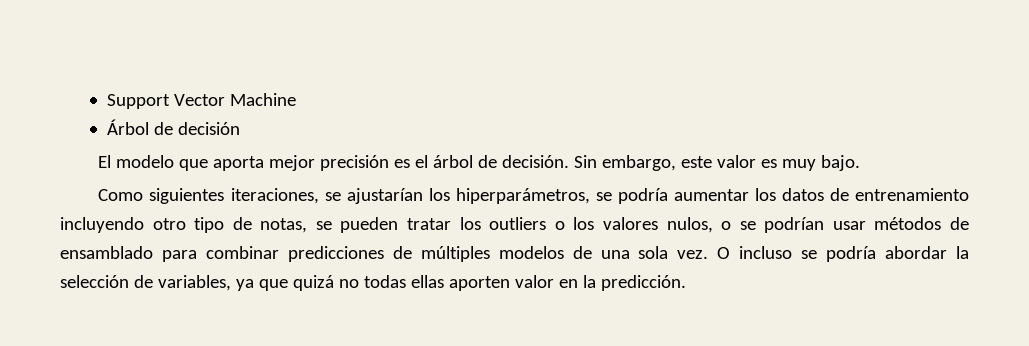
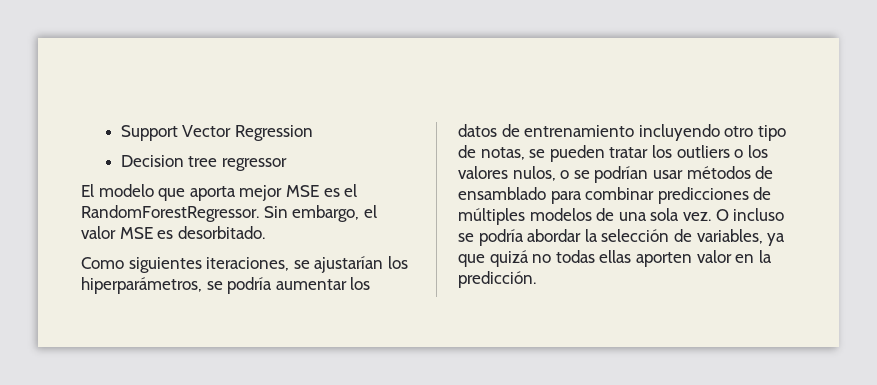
[229,93,296,106] [106,119,240,135] Machine // Árbol de decisión -> [235,125,314,141] [120,155,288,171] Regression // Decision tree regressor
[320,155,390,171] precisión -> [285,185,319,197] MSE
[433,155,861,171] árbol de decisión. Sin embargo, este valor es muy bajo. -> [81,205,377,222] [81,226,265,239] RandomForestRegressor. Sin embargo, el valor MSE es desorbitado.

